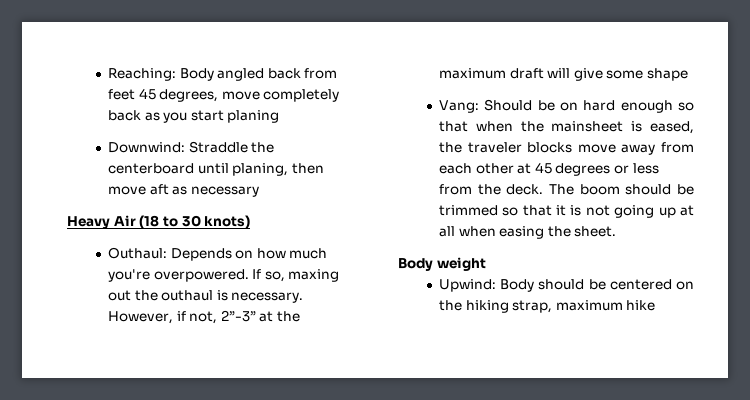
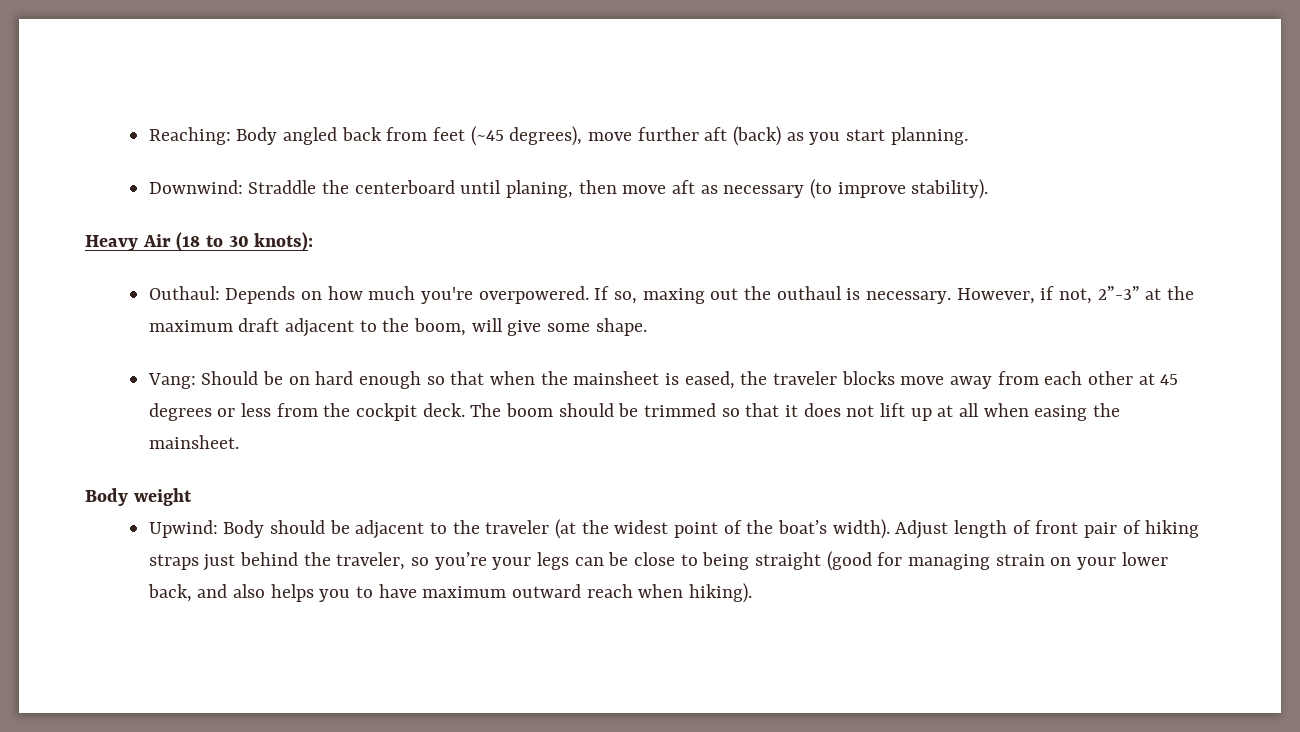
[138,88,340,102] [107,110,141,121] 45 degrees, move completely back -> [470,126,781,146] (~45 degrees), move further aft (back)
[227,110,280,123] planing -> [890,127,968,145] planning.
(259, 191) none -> [809,179,989,199] (to improve stability).
[204,215,251,229] knots) -> [254,232,314,252] knots):
(544, 73) none -> [284,318,466,337] adjacent to the boom,
[647,68,689,81] shape -> [595,318,647,336] shape.
(501, 189) none -> [355,403,417,421] cockpit
[570,205,655,218] is not going -> [803,403,905,417] does not lift
[574,226,617,237] sheet. -> [148,435,239,449] mainsheet.
[609,279,694,290] [438,300,656,313] centered on the hiking strap, maximum hike -> [355,519,1200,539] [148,551,1168,571] [147,583,752,603] adjacent to the traveler (at the widest point of the boat’s width). Adjust length of front pair of hiking straps just behind the traveler, so you’re your legs can be close to being straight (good for managing strain on your lower back, and also helps you to have maximum outward reach when hiking).

